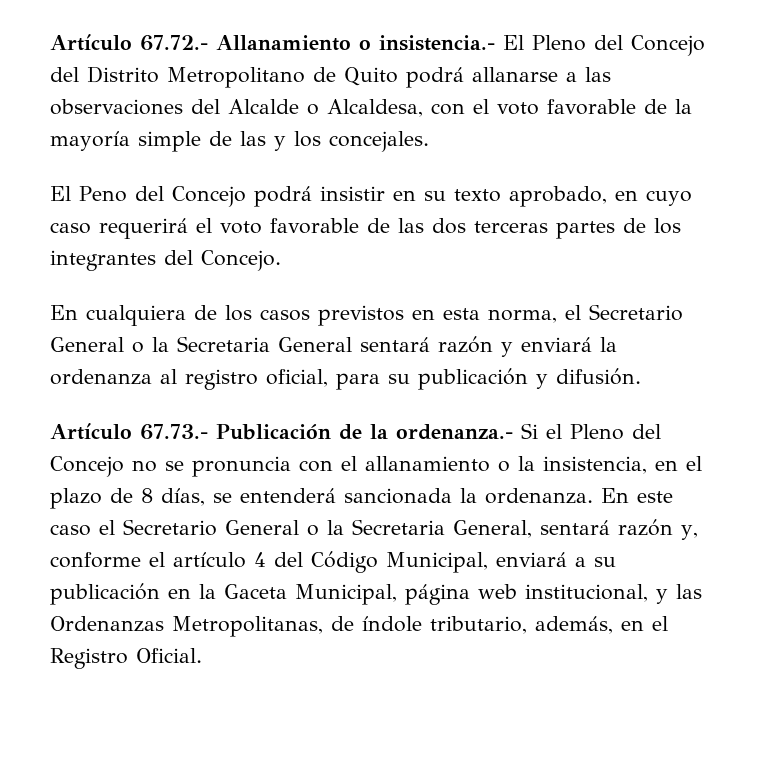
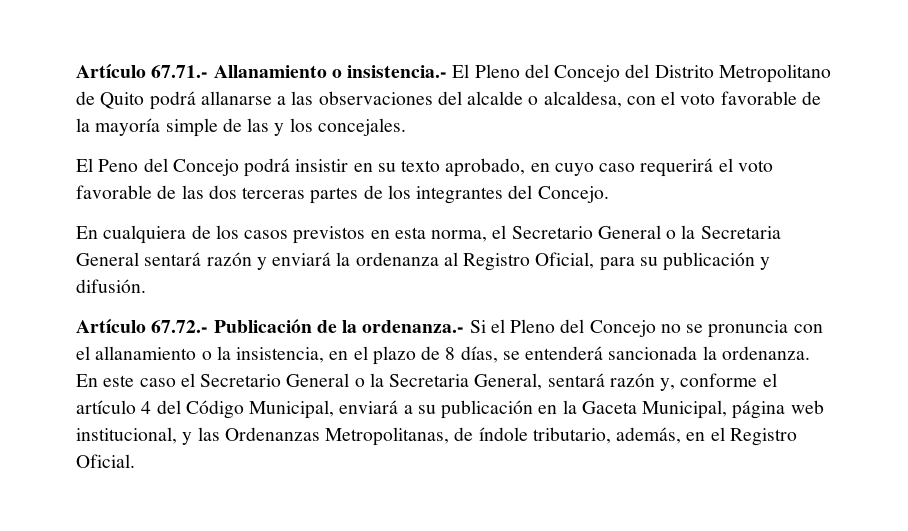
[50,34,208,51] Artículo 67.72.- -> [76,64,209,78] Artículo 67.71.-
[228,99,423,117] Alcalde o Alcaldesa, -> [467,91,622,108] alcalde o alcaldesa,
[185,369,328,390] registro oficial, -> [463,252,595,271] Registro Oficial,
[140,424,208,440] 67.73.- -> [151,320,209,333] 67.72.-

